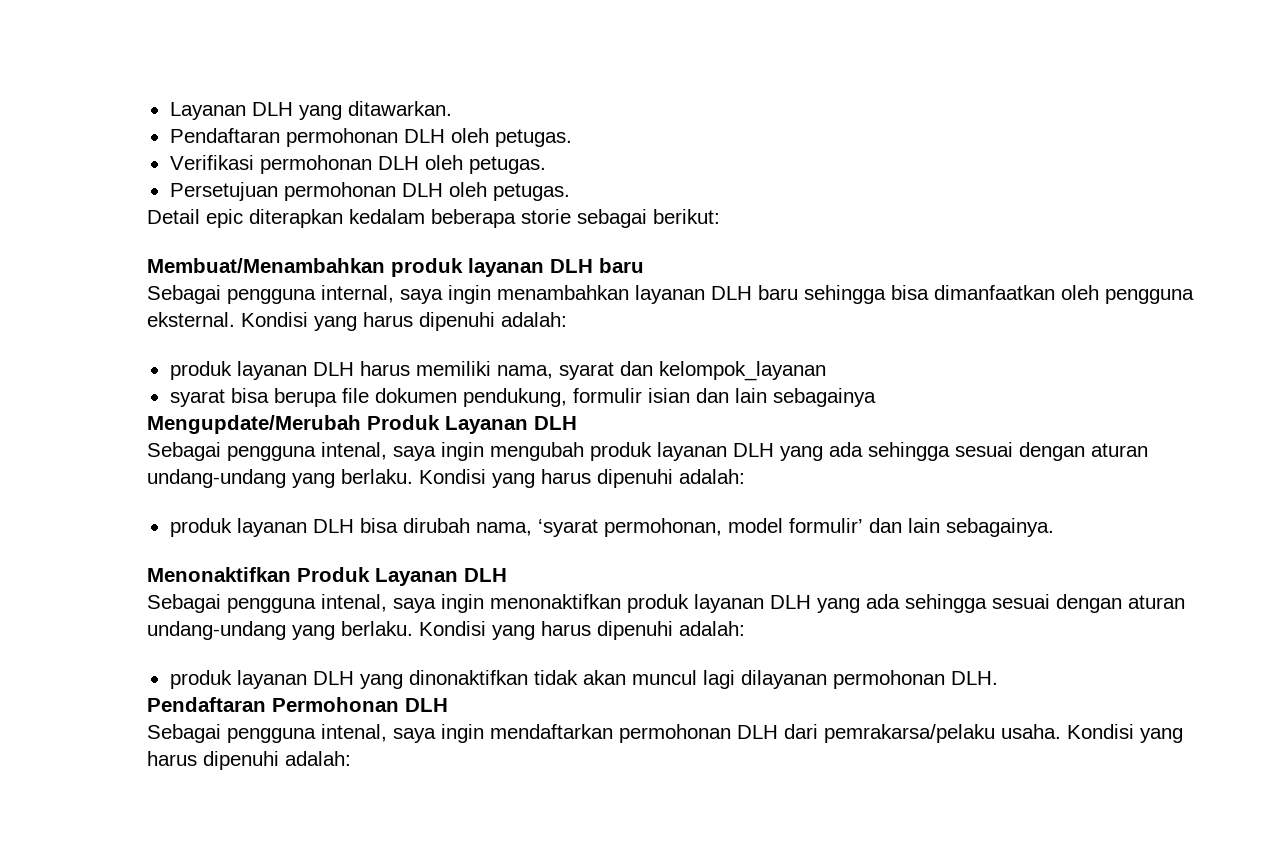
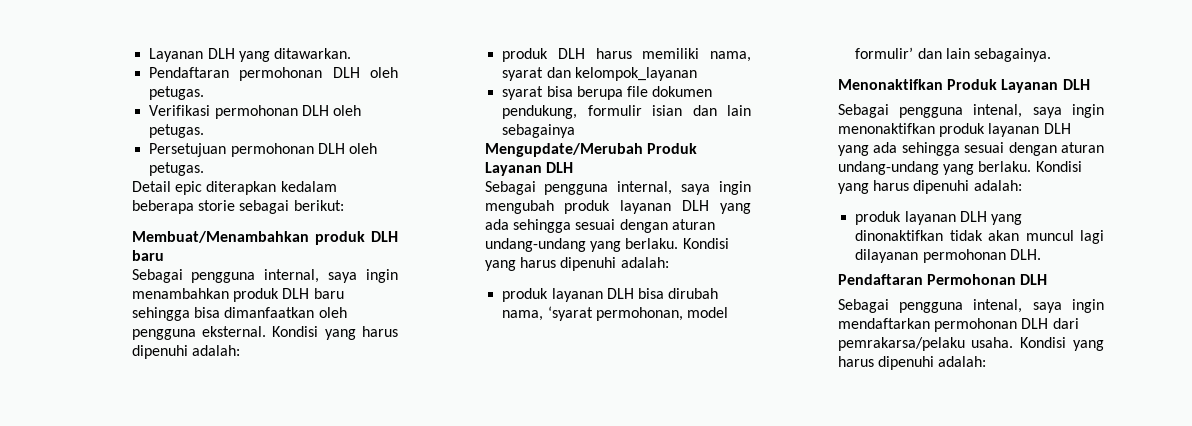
[468,258,545,277] layanan -> (365, 238) none
[635,285,706,304] layanan -> [232,288,279,302] produk
[236,361,307,380] layanan -> (549, 55) none
[321,442,388,460] intenal, -> [617,181,673,195] internal,

